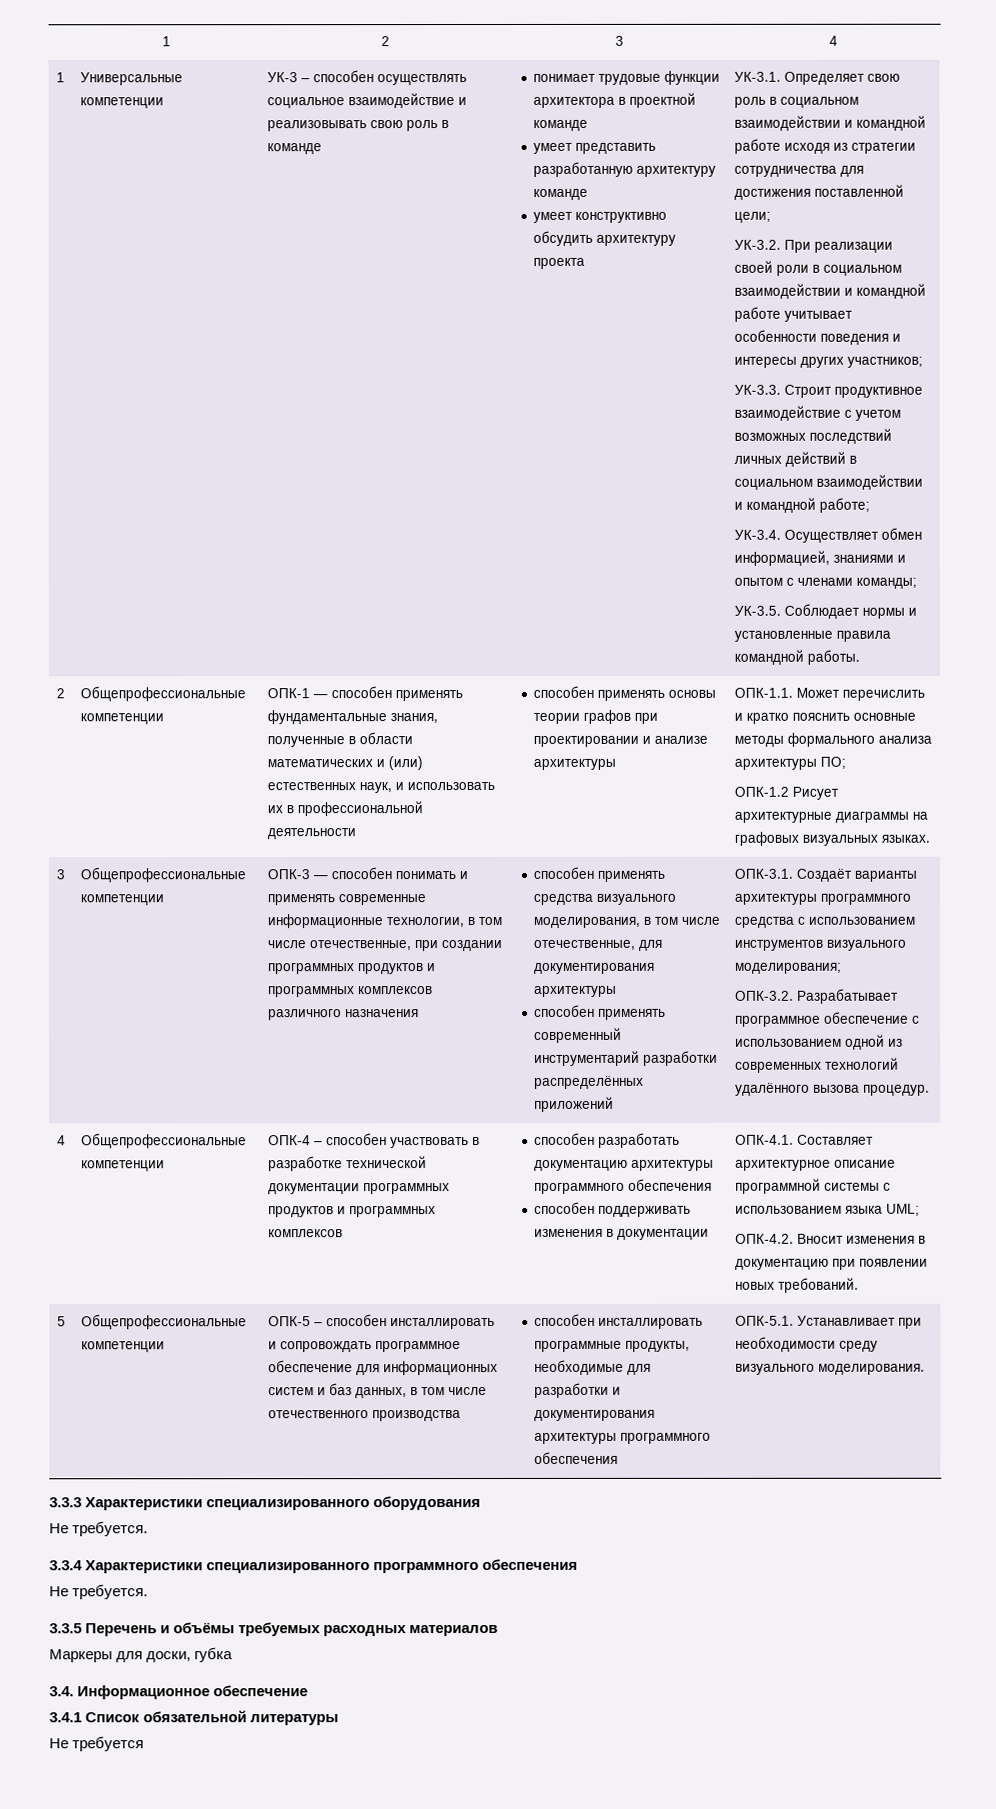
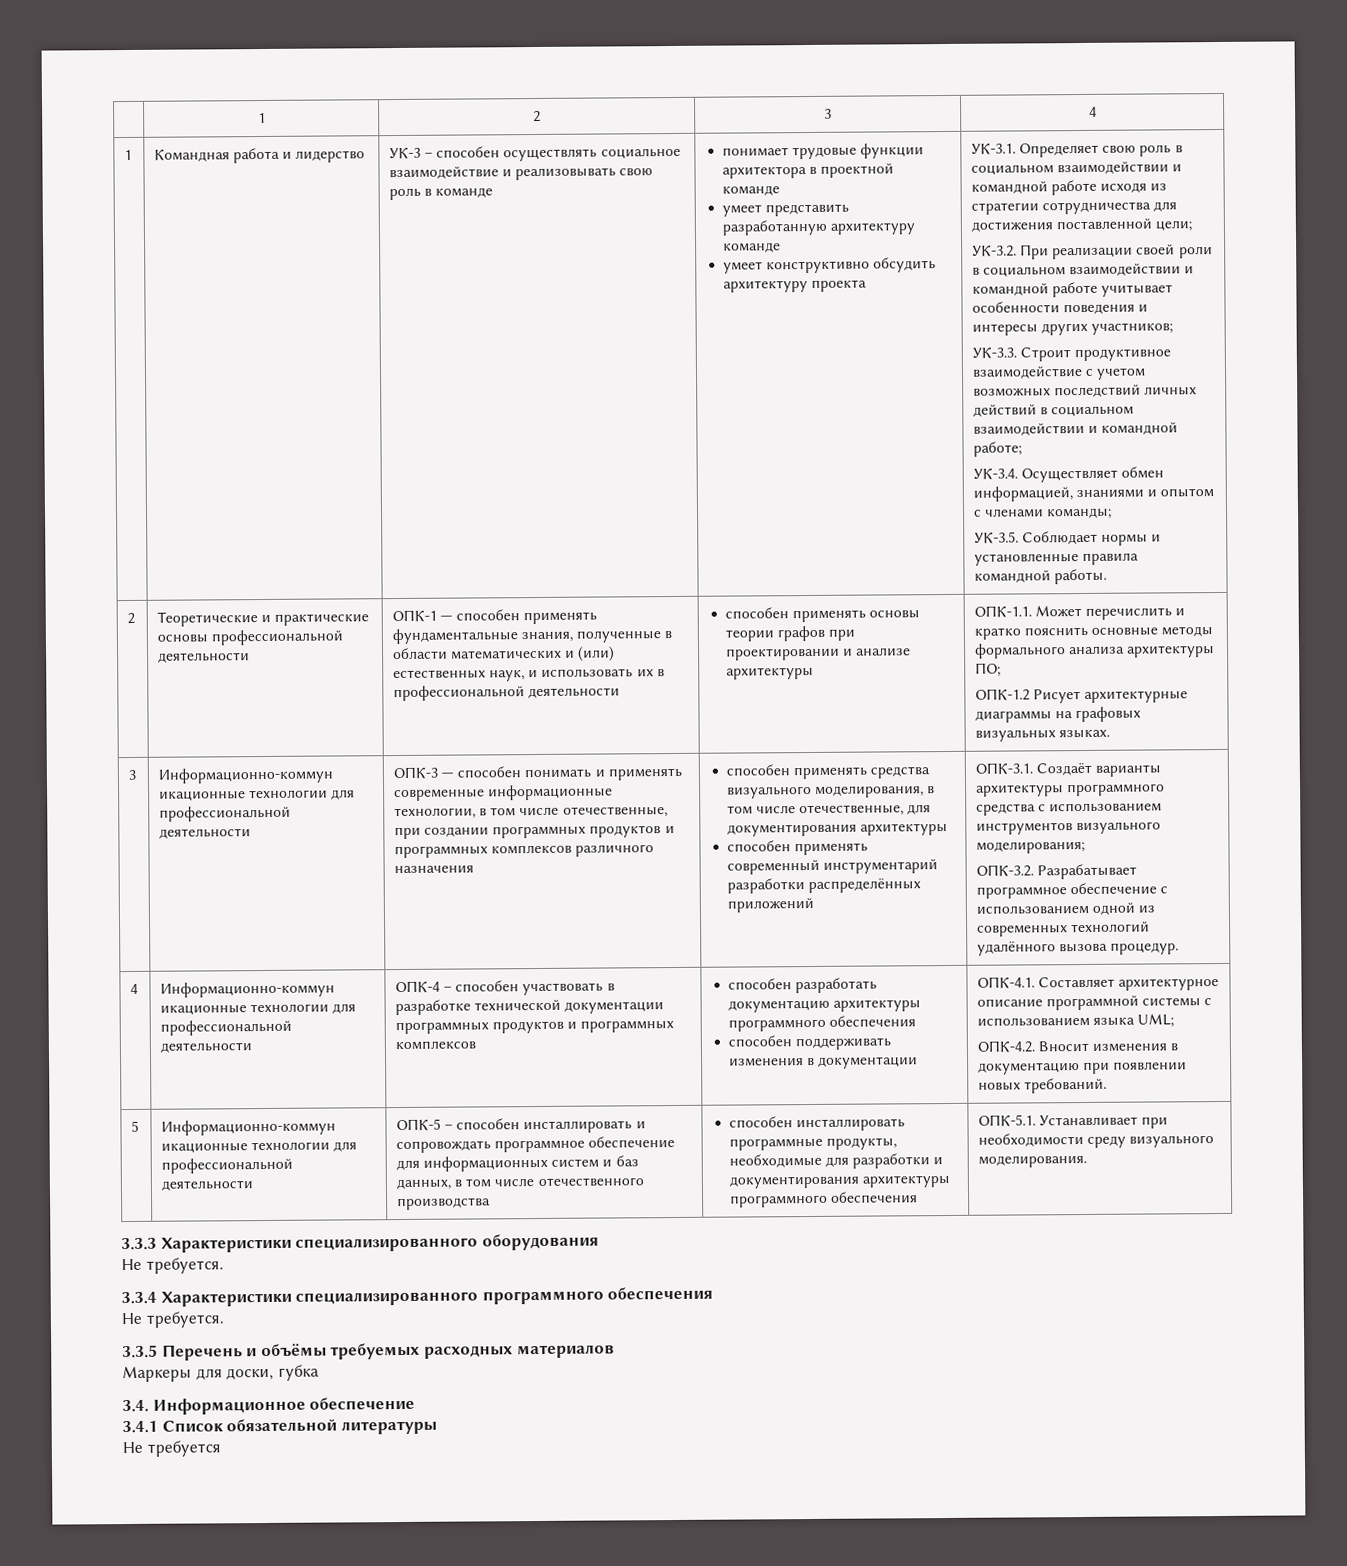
[79,72,183,86] [79,97,164,109] Универсальные компетенции -> [153,147,366,164] Командная работа и лидерство
[79,686,246,702] [79,713,164,725] Общепрофессиональные компетенции -> [156,611,370,627] [156,629,343,646] [157,652,250,663] Теоретические и практические основы профессиональной деятельности
[79,867,246,883] [79,894,165,906] Общепрофессиональные компетенции -> [157,767,333,784] [158,789,356,801] [158,805,291,822] [158,828,251,839] Информационно-коммун икационные технологии для профессиональной деятельности
[80,1133,247,1149] [80,1160,165,1172] Общепрофессиональные компетенции -> [159,981,335,998] [159,1003,357,1015] [159,1019,292,1036] [159,1042,252,1053] Информационно-коммун икационные технологии для профессиональной деятельности
[80,1314,247,1330] [80,1341,165,1353] Общепрофессиональные компетенции -> [160,1119,336,1136] [160,1141,358,1153] [160,1157,293,1174] [160,1180,253,1191] Информационно-коммун икационные технологии для профессиональной деятельности

